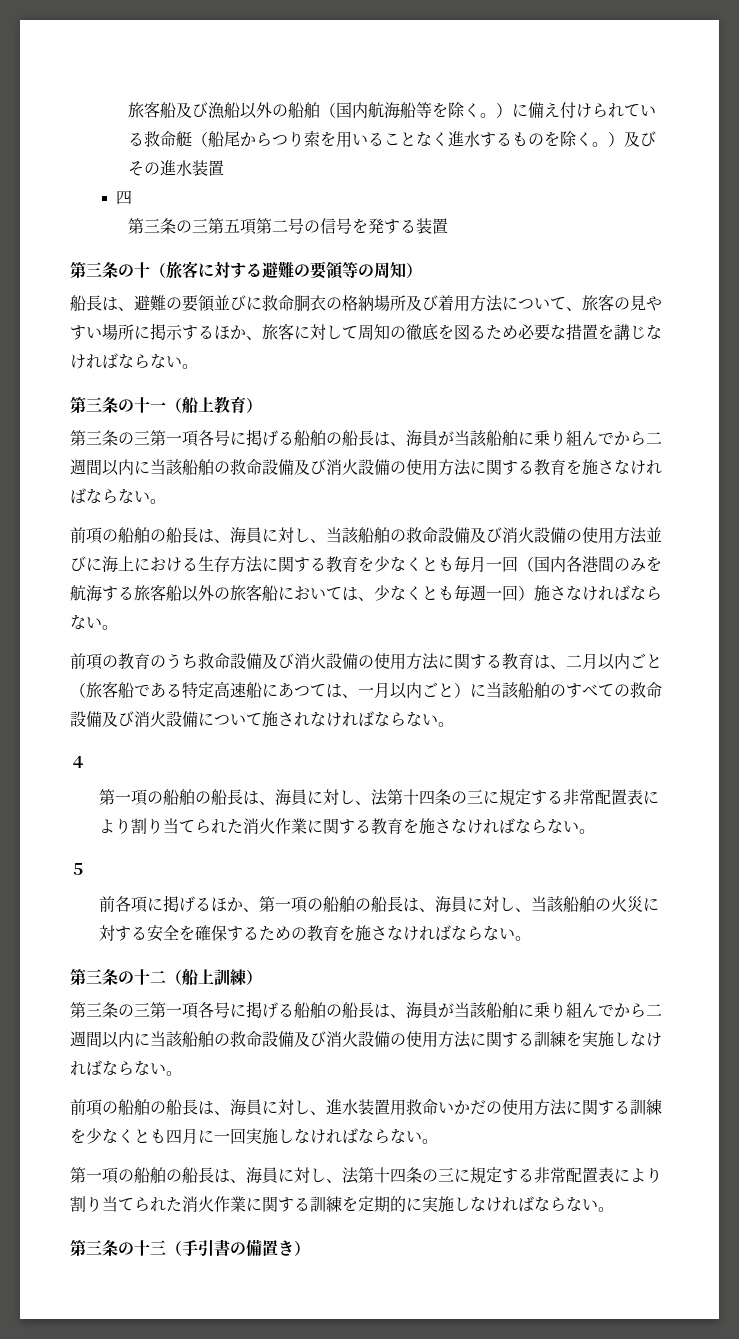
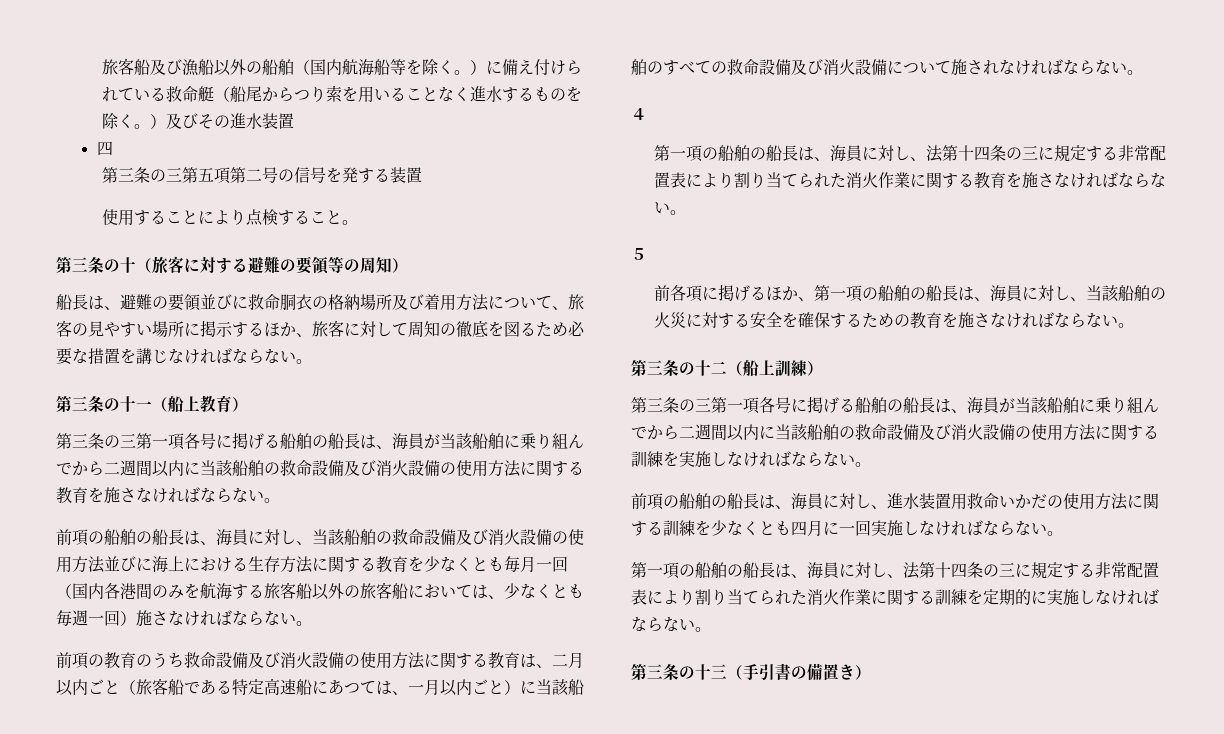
(448, 226) none -> [102,209,359,226] // 使用することにより点検すること。

